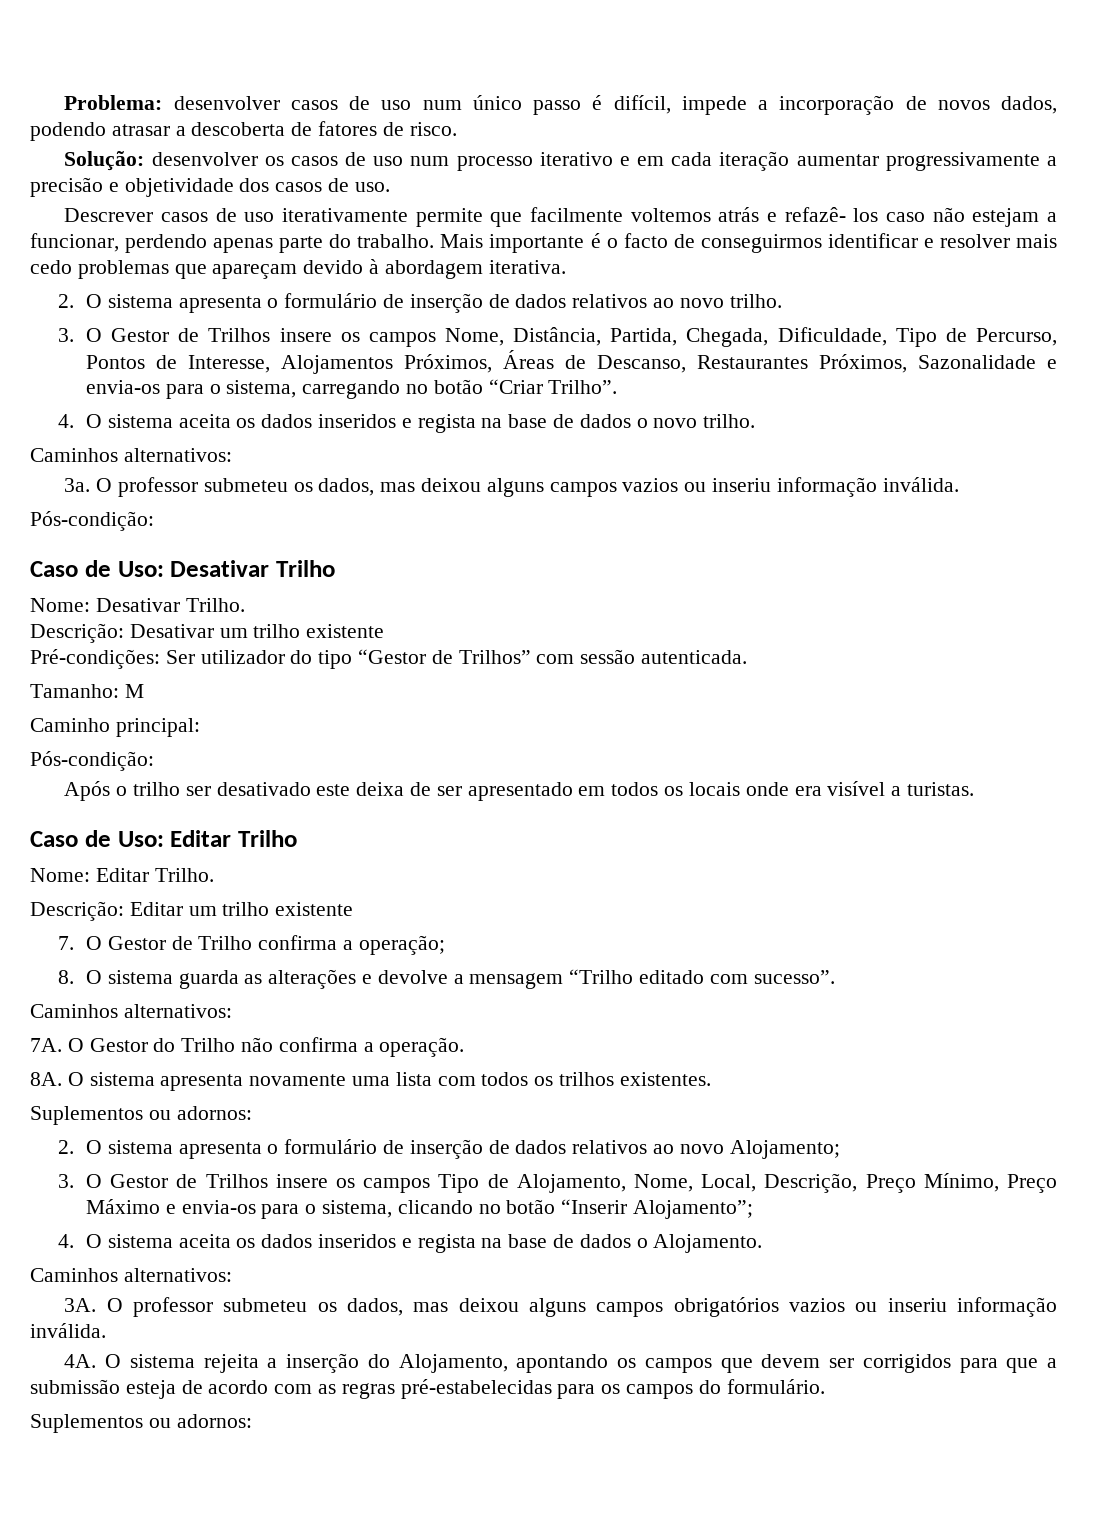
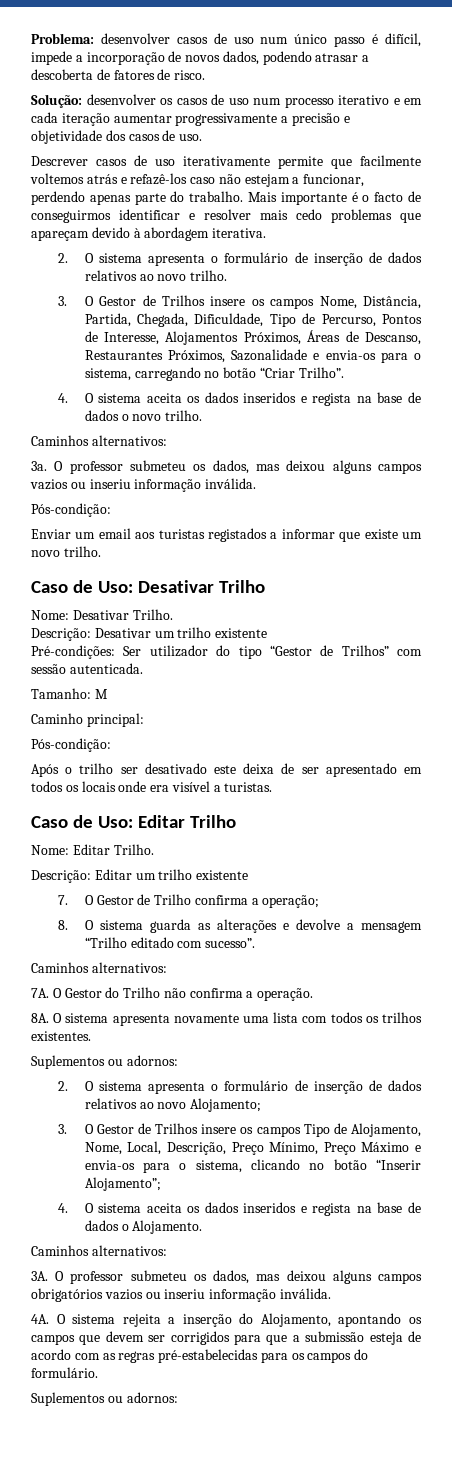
[784,207,879,222] refazê- los -> [130,173,188,185] refazê-los
(154, 521) none -> [31,528,422,542] [31,546,101,557] // Enviar um email aos turistas registados a informar que existe um novo trilho.

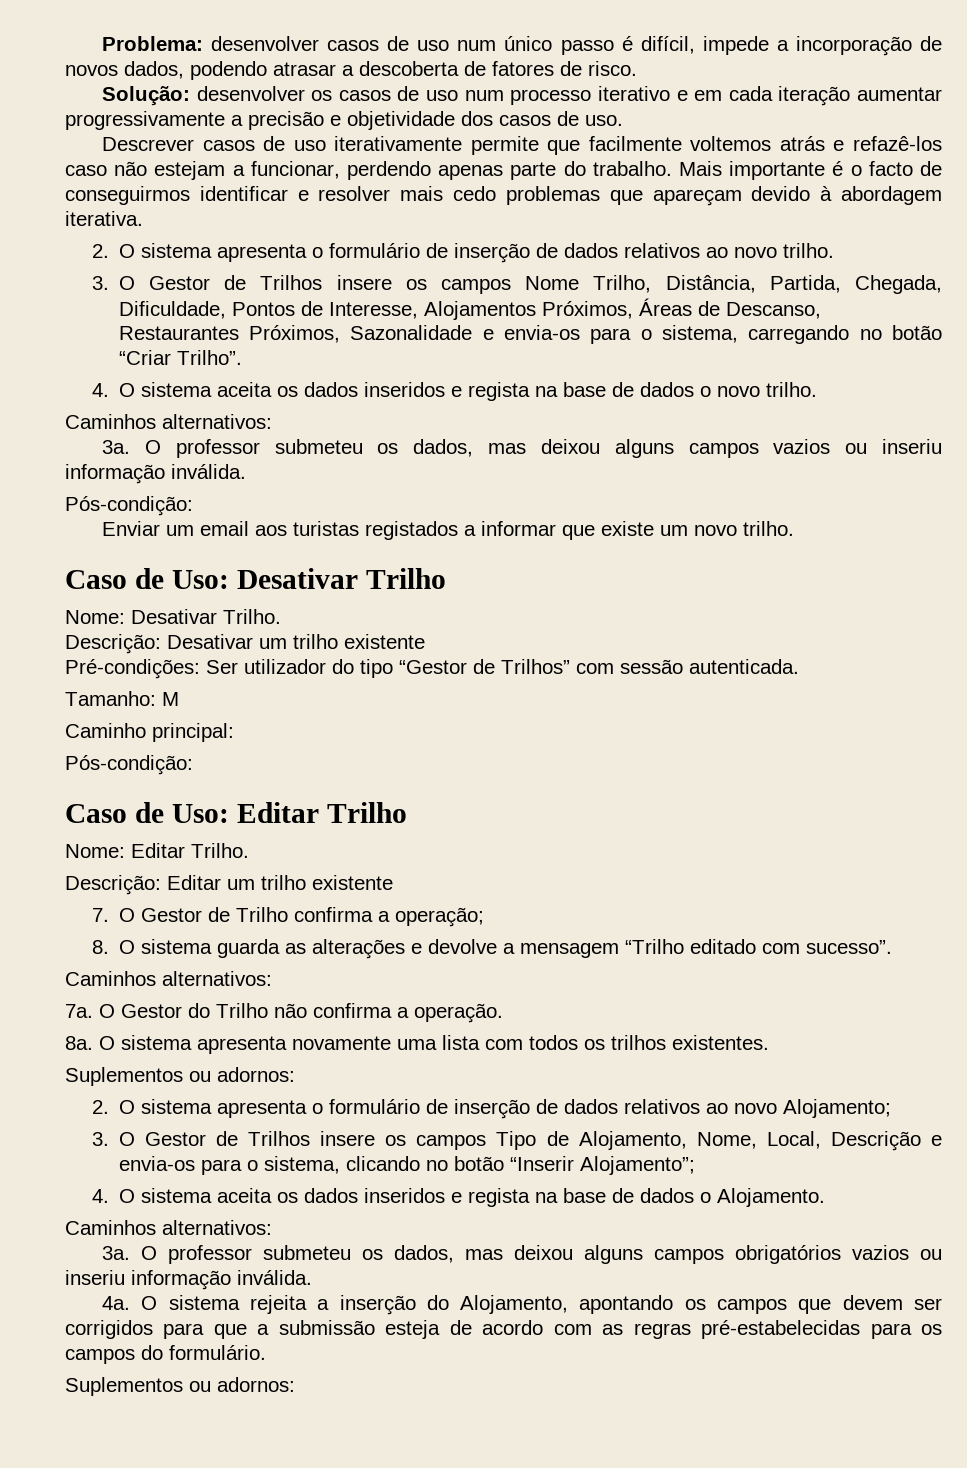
[319,296,357,309] Nome, -> [525,275,652,293] Nome Trilho,
[269,313,376,327] Tipo de Percurso, -> (226, 310) none
[31,763,422,777] [31,781,273,792] // Após o trilho ser desativado este deixa de ser apresentado em todos os locais onde era visível a turistas. -> (193, 765) none
[31,988,49,998] 7A. -> [65,1004,93,1018] 7a.
[31,1013,49,1023] 8A. -> [65,1036,93,1050] 8a.
[166,1142,410,1155] Descrição, Preço Mínimo, Preço Máximo -> [830,1131,921,1151] Descrição
[31,1271,48,1281] 3A. -> [102,1246,131,1260] 3a.
[31,1314,49,1324] 4A. -> [102,1296,131,1310] 4a.

